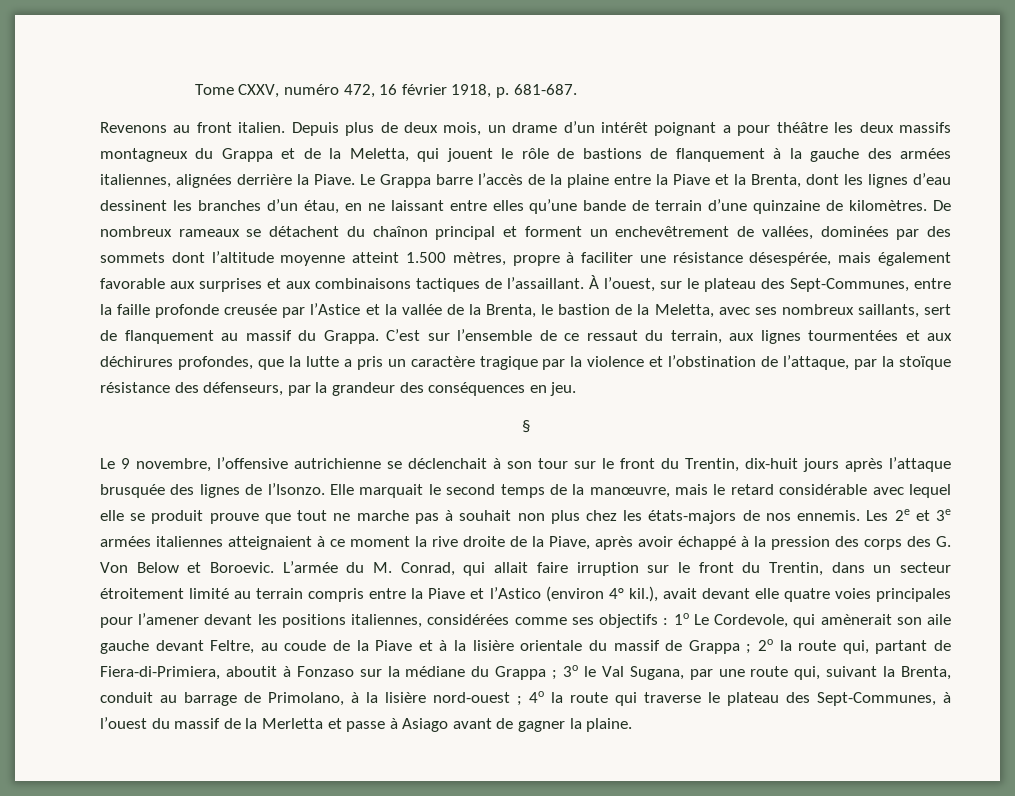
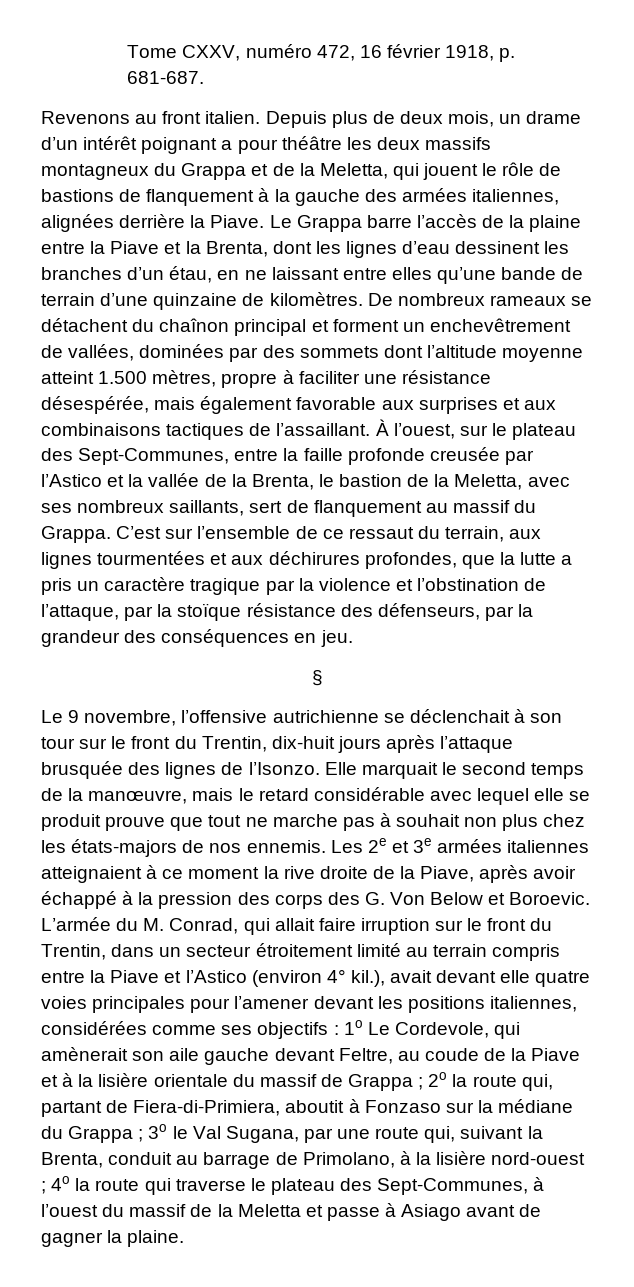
[310,303,361,315] l’Astice -> [41,474,102,487] l’Astico
[261,718,323,729] Merletta -> [237,1204,301,1217] Meletta

